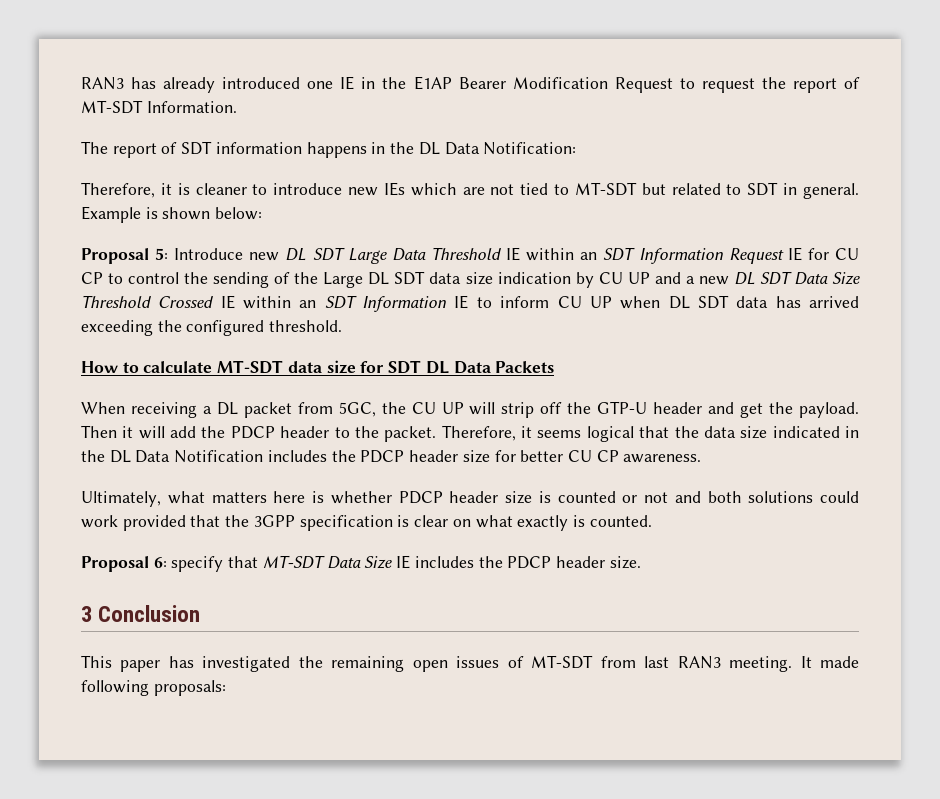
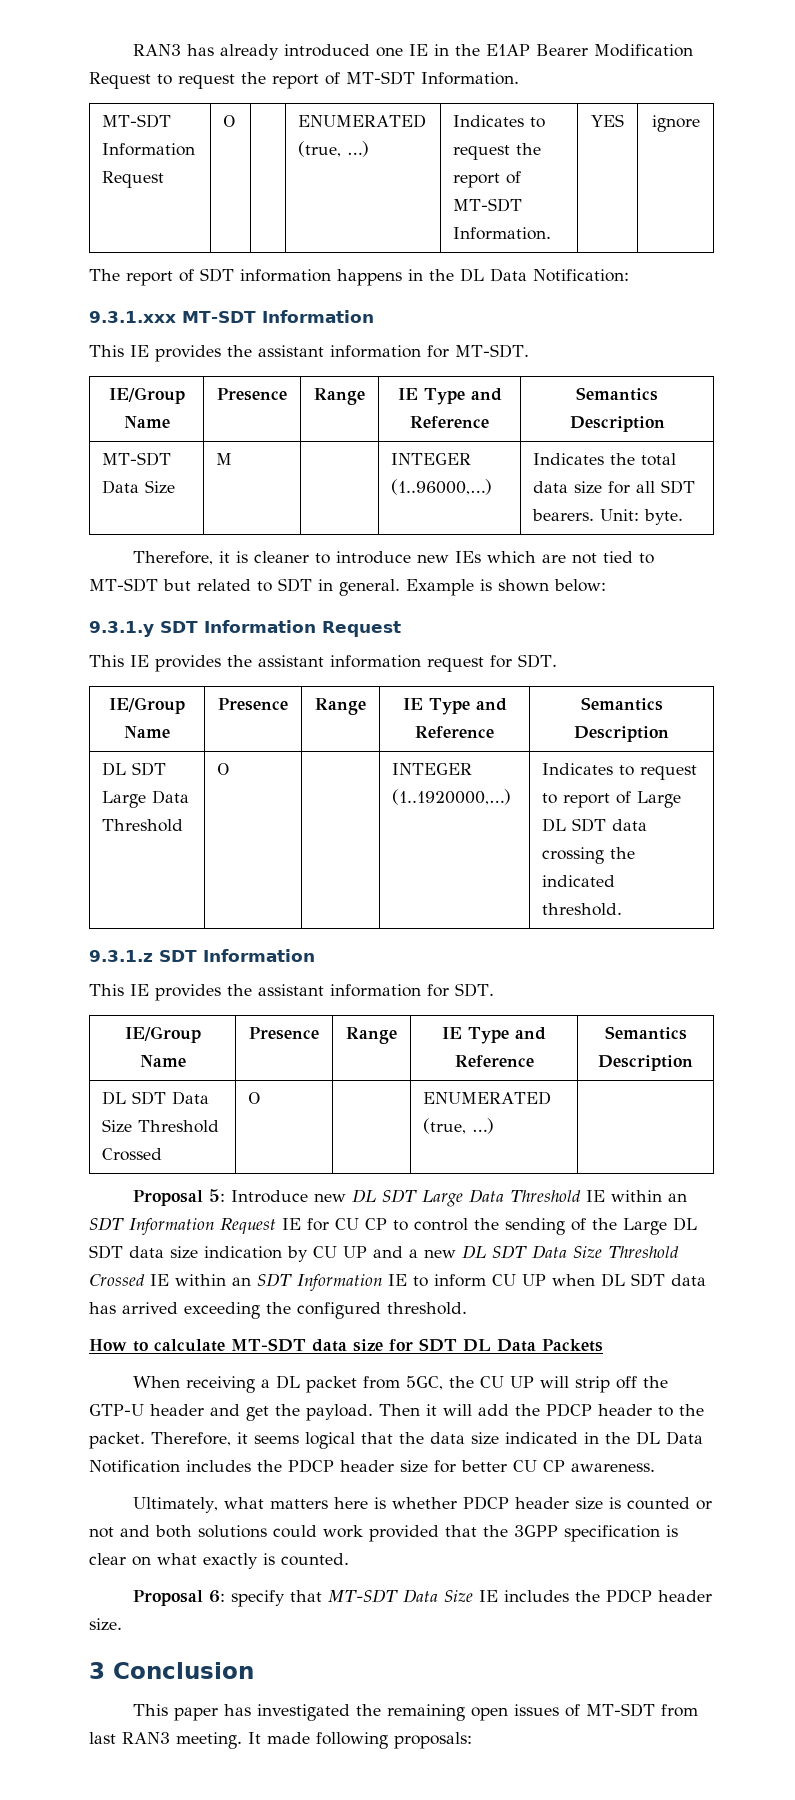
(237, 107) none -> [102,114,172,128] [102,143,196,156] [102,171,165,188] [223,115,237,127] [298,114,427,128] [298,141,370,157] [453,115,546,128] [453,143,542,160] [453,171,522,188] [453,198,523,212] [453,227,552,240] [591,114,624,127] [651,115,700,132] // MT-SDT Information Request | O | | ENUMERATED (true, …) | Indicates to request the report of MT-SDT Information. | YES | ignore
(577, 148) none -> [89,310,374,323] [89,344,529,362] [108,387,185,404] [123,416,170,428] [217,388,287,401] [314,388,365,405] [397,388,502,405] [410,416,489,428] [576,387,658,401] [569,416,665,432] [102,452,172,466] [102,480,176,494] [216,453,233,465] [391,453,472,465] [391,479,493,495] [533,453,677,466] [533,480,696,494] [532,509,684,525] // 9.3.1.xxx MT-SDT Information // This IE provides the assistant information for MT-SDT. // IE/Group Name | Presence | Range | IE Type and Reference | Semantics Description // MT-SDT Data Size | M | | INTEGER (1..96000,…) | Indicates the total data size for all SDT bearers. Unit: byte.
(263, 213) none -> [89,620,401,637] [89,654,557,672] [109,697,185,714] [124,726,170,738] [218,698,288,711] [315,698,366,715] [402,698,507,715] [415,726,494,738] [580,697,663,711] [574,726,669,742] [102,762,167,776] [102,790,190,808] [102,819,184,832] [217,763,231,775] [392,763,473,775] [392,789,512,805] [542,763,698,780] [542,791,682,808] [542,818,648,832] [542,847,636,864] [542,875,616,887] [542,903,623,916] [89,949,315,962] [89,983,494,1001] [124,1026,201,1043] [139,1055,186,1067] [248,1027,319,1040] [346,1027,397,1044] [442,1027,546,1044] [454,1055,534,1067] [604,1026,687,1040] [598,1055,693,1071] [102,1091,210,1105] [102,1119,220,1133] [102,1148,163,1161] [248,1092,262,1104] [423,1091,552,1105] [423,1118,495,1134] // 9.3.1.y SDT Information Request // This IE provides the assistant information request for SDT. // IE/Group Name | Presence | Range | IE Type and Reference | Semantics Description // DL SDT Large Data Threshold | O | | INTEGER (1..1920000,…) | Indicates to request to report of Large DL SDT data crossing the indicated threshold. // 9.3.1.z SDT Information // This IE provides the assistant information for SDT. // IE/Group Name | Presence | Range | IE Type and Reference | Semantics Description // DL SDT Data Size Threshold Crossed | O | | ENUMERATED (true, …) |

